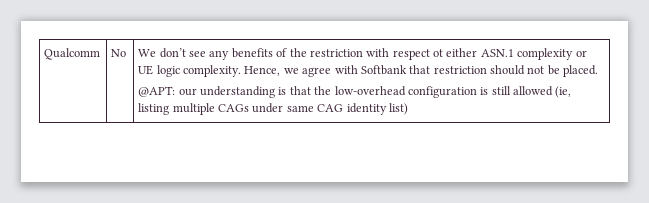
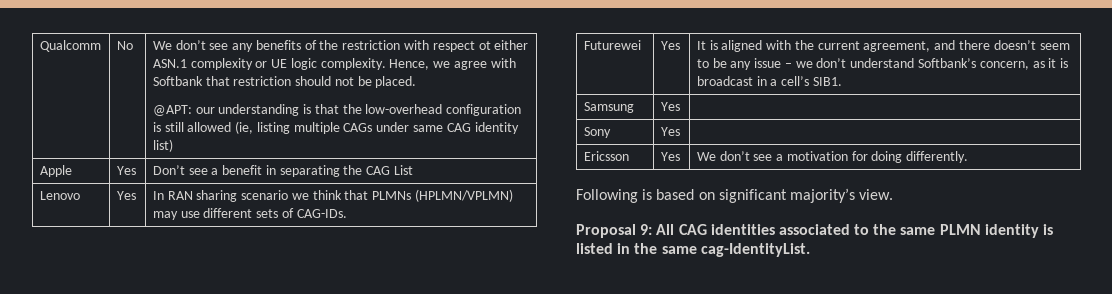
(408, 109) none -> [39,165,72,177] [116,166,136,175] [152,165,414,177] [39,191,80,200] [116,191,136,200] [152,189,514,202] [152,208,347,220] [583,40,641,50] [660,41,680,50] [696,40,1070,52] [696,58,1069,70] [696,76,842,86] [583,102,634,113] [660,102,680,111] [583,127,611,138] [660,127,680,136] [583,151,629,161] [660,152,680,161] [696,151,969,163] [576,188,894,203] [576,224,1054,238] [576,243,810,257] // Apple | Yes | Don’t see a benefit in separating the CAG List // Lenovo | Yes | In RAN sharing scenario we think that PLMNs (HPLMN/VPLMN) may use different sets of CAG-IDs. // Futurewei | Yes | It is aligned with the current agreement, and there doesn’t seem to be any issue – we don’t understand Softbank’s concern, as it is broadcast in a cell’s SIB1. // Samsung | Yes | // Sony | Yes | // Ericsson | Yes | We don’t see a motivation for doing differently. // Following is based on significant majority’s view. // Proposal 9: All CAG identities associated to the same PLMN identity is listed in the same cag-IdentityList.

